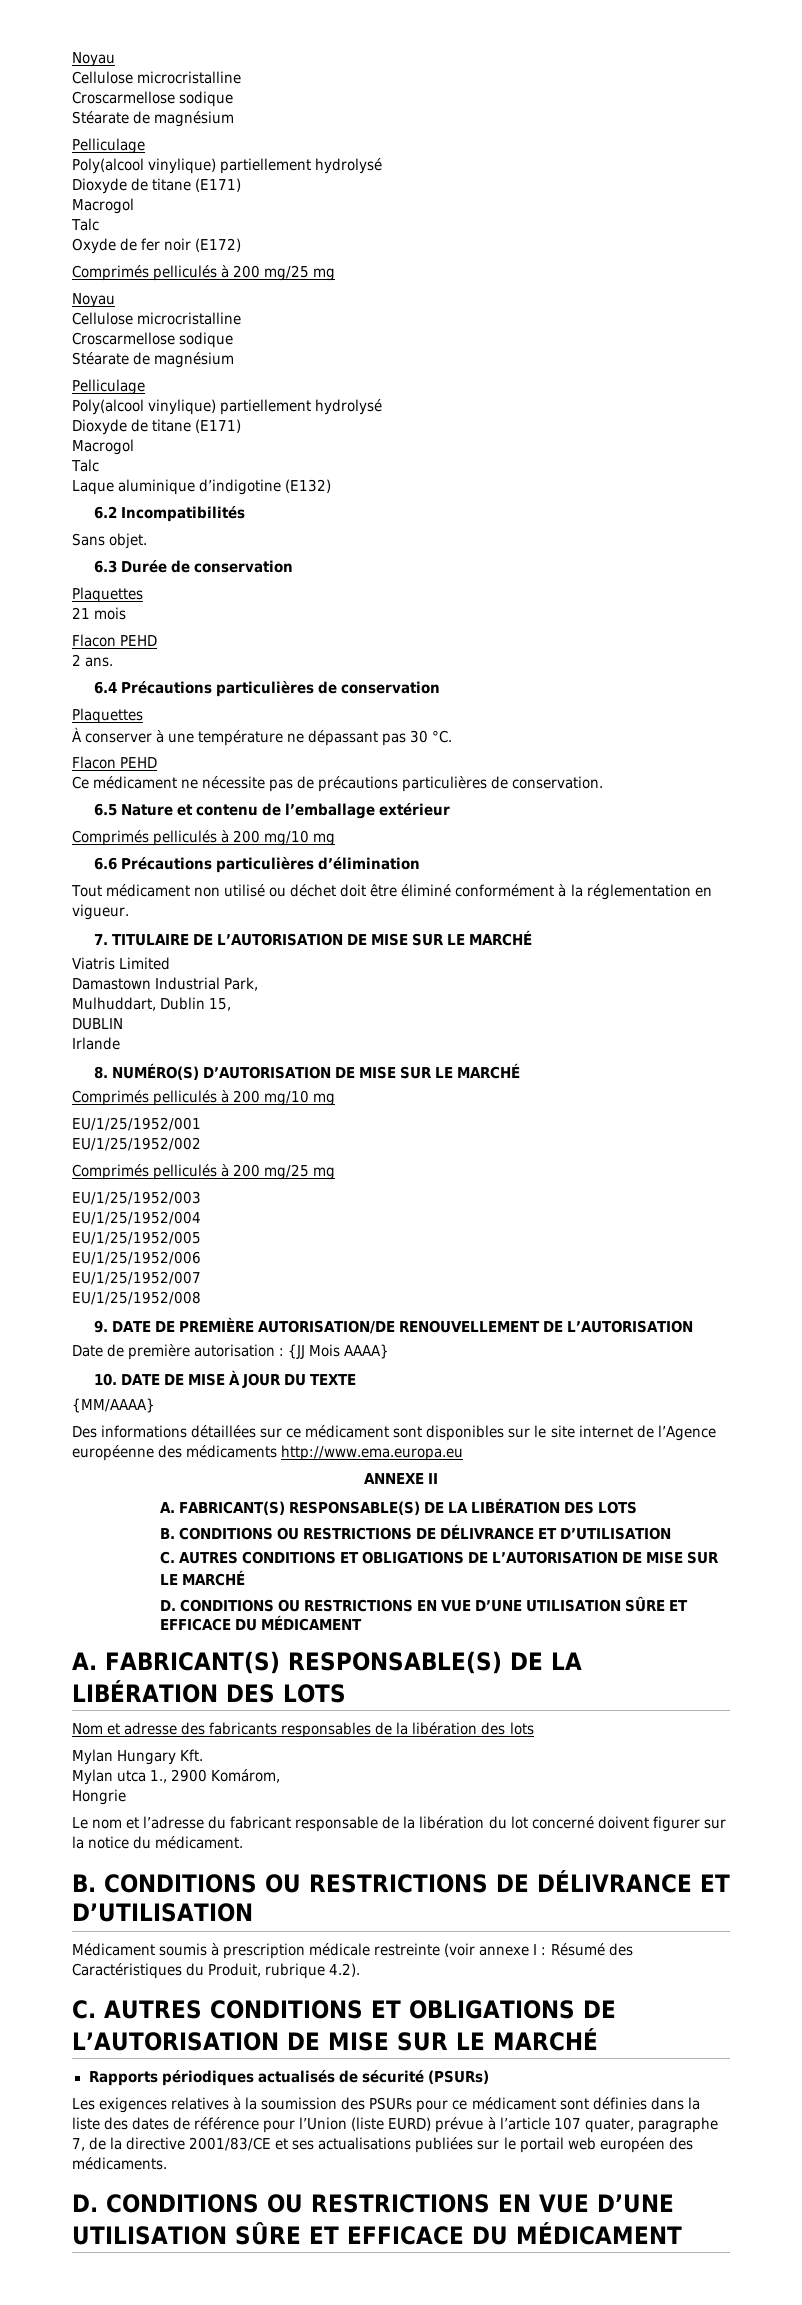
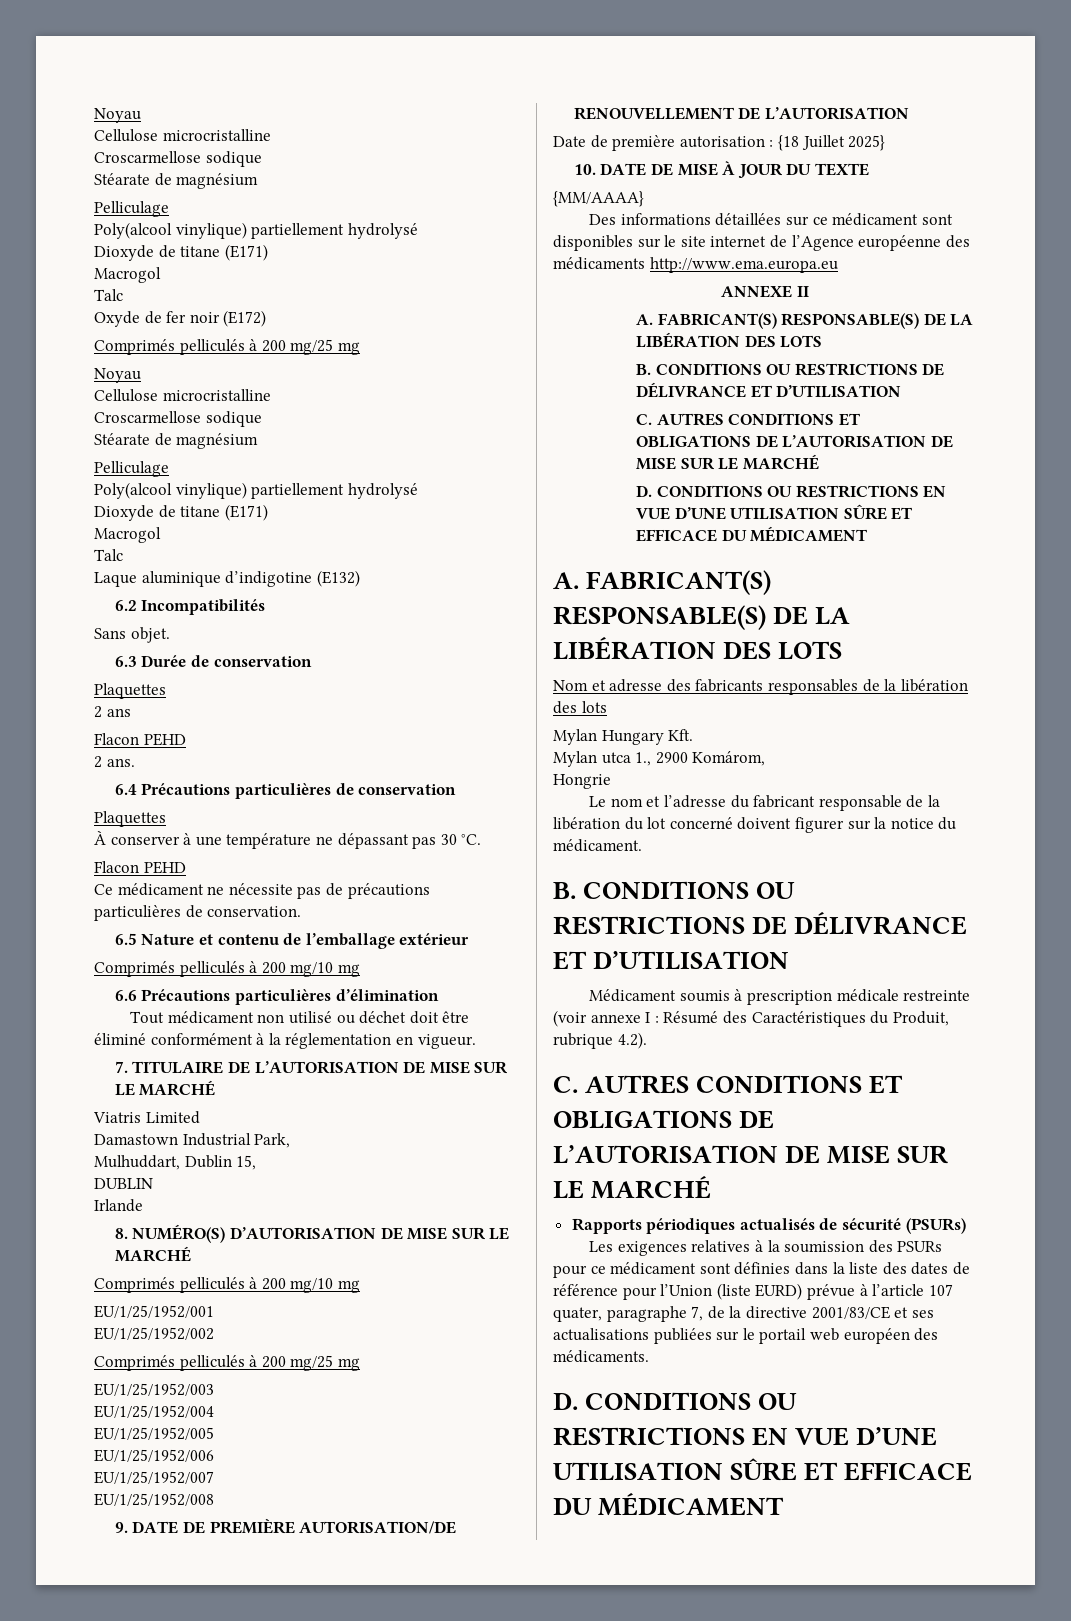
[72,607,127,620] 21 mois -> [94,706,131,718] 2 ans
[288,1344,390,1359] {JJ Mois AAAA} -> [777,135,886,151] {18 Juillet 2025}

